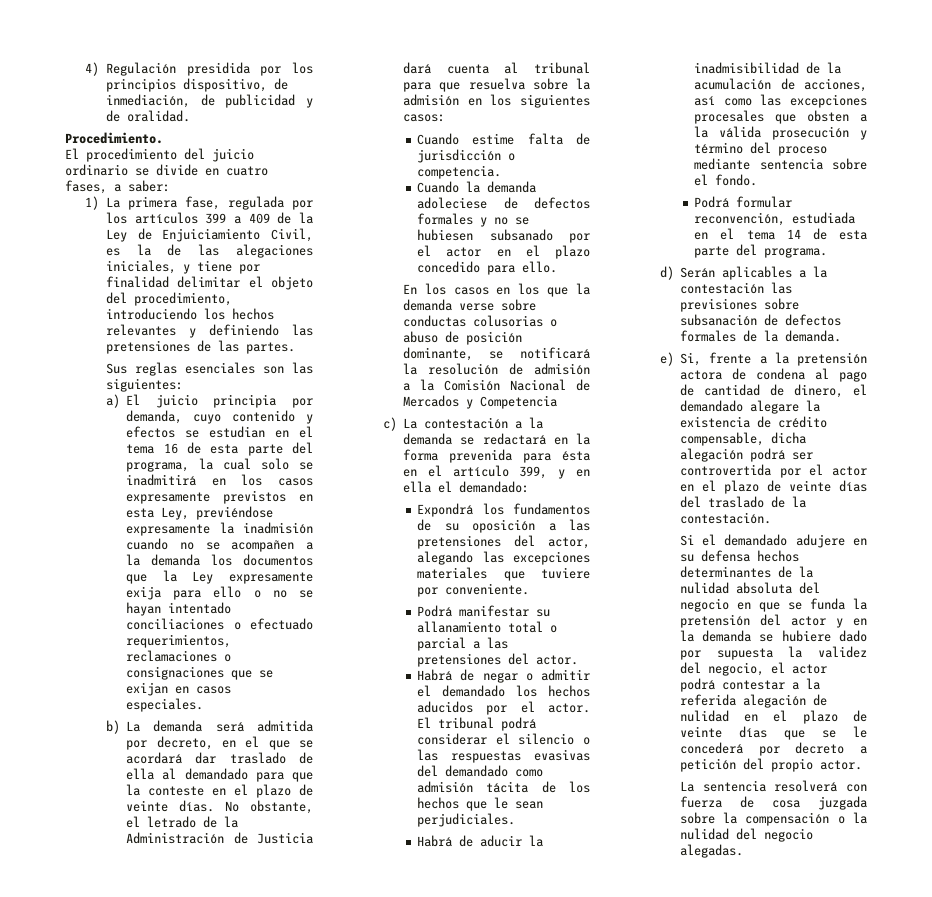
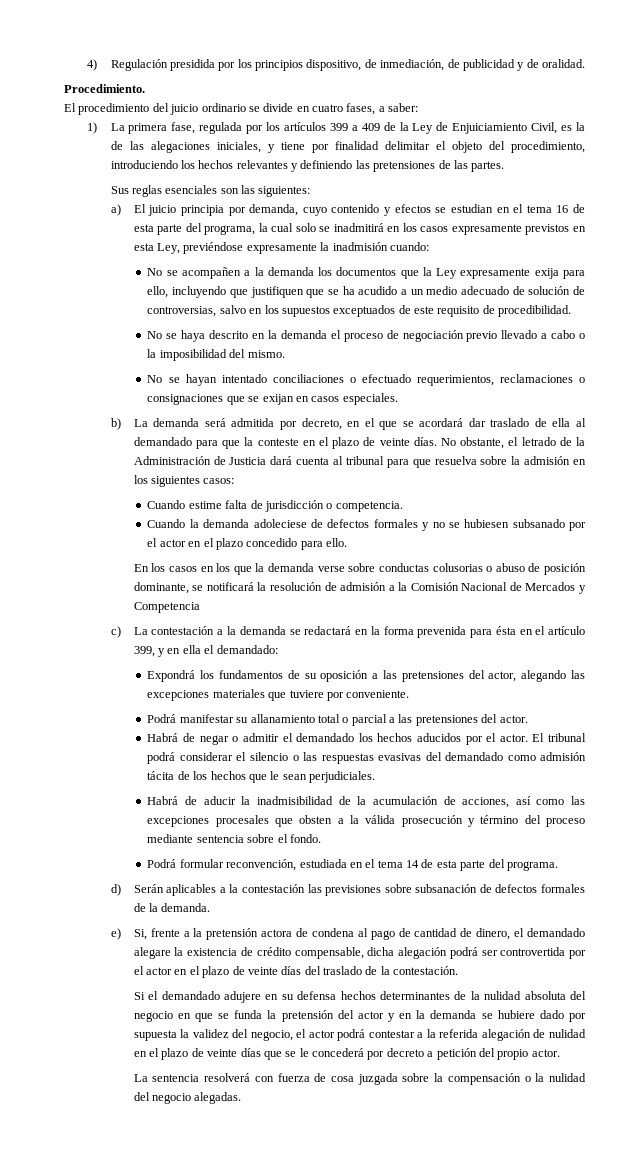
[126,538,194,550] cuando no -> [389,242,429,251] [147,268,163,276] cuando: // No
[213,586,287,598] ello o no -> [147,286,585,298] [147,305,572,317] [147,330,585,342] [147,349,285,361] [147,375,163,383] ello, incluyendo que justifiquen que se ha acudido a un medio adecuado de solución de controversias, salvo en los supuestos exceptuados de este requisito de procedibilidad. // No se haya descrito en la demanda el proceso de negociación previo llevado a cabo o la imposibilidad del mismo. // No

